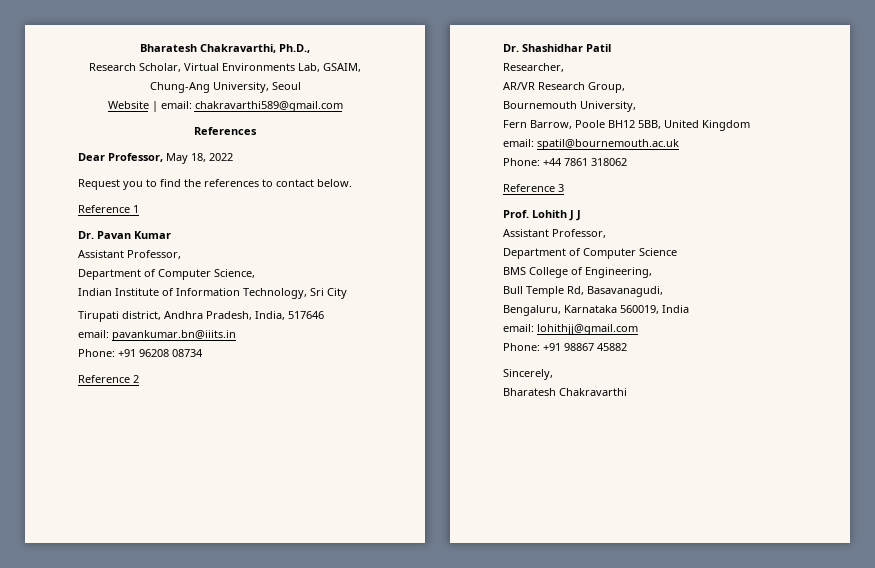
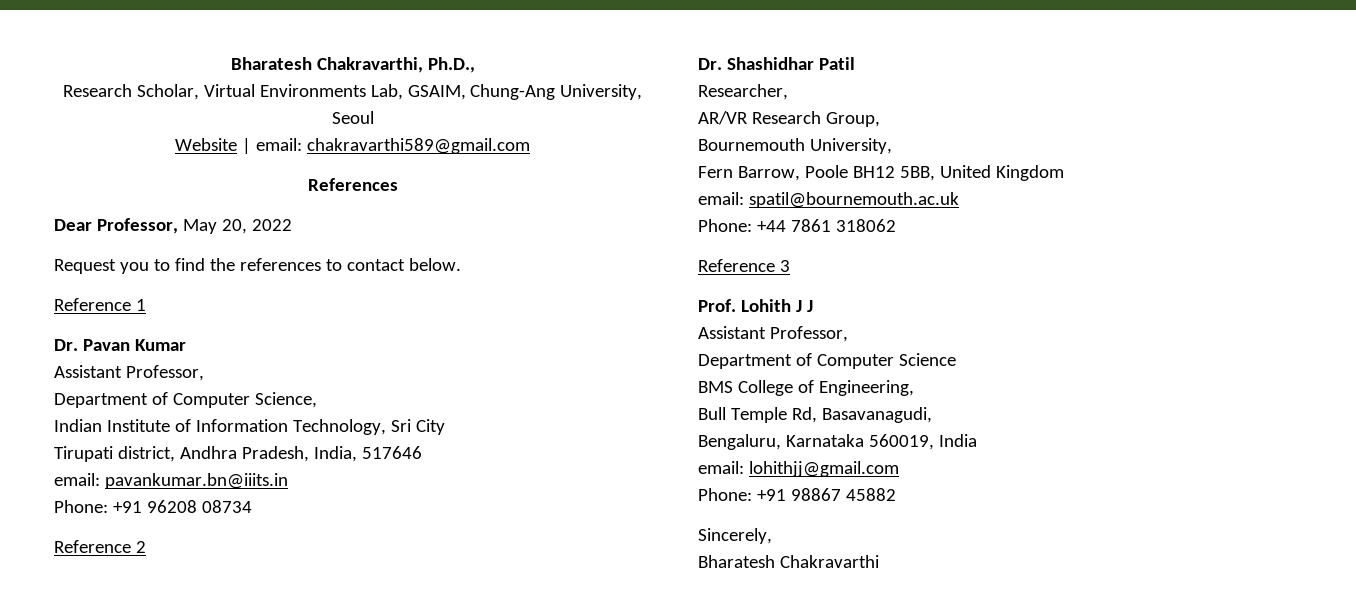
[191,153,206,162] 18, -> [221,219,247,234] 20,

